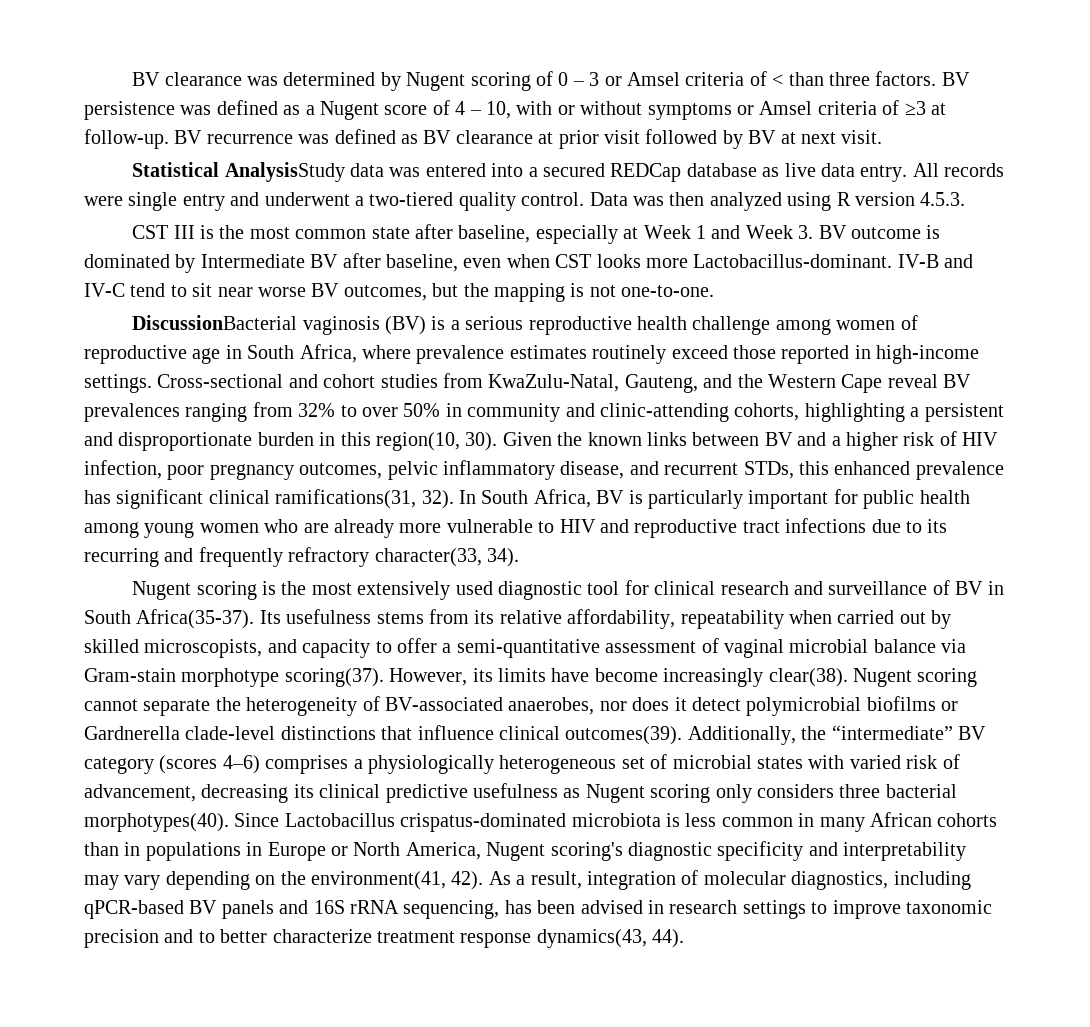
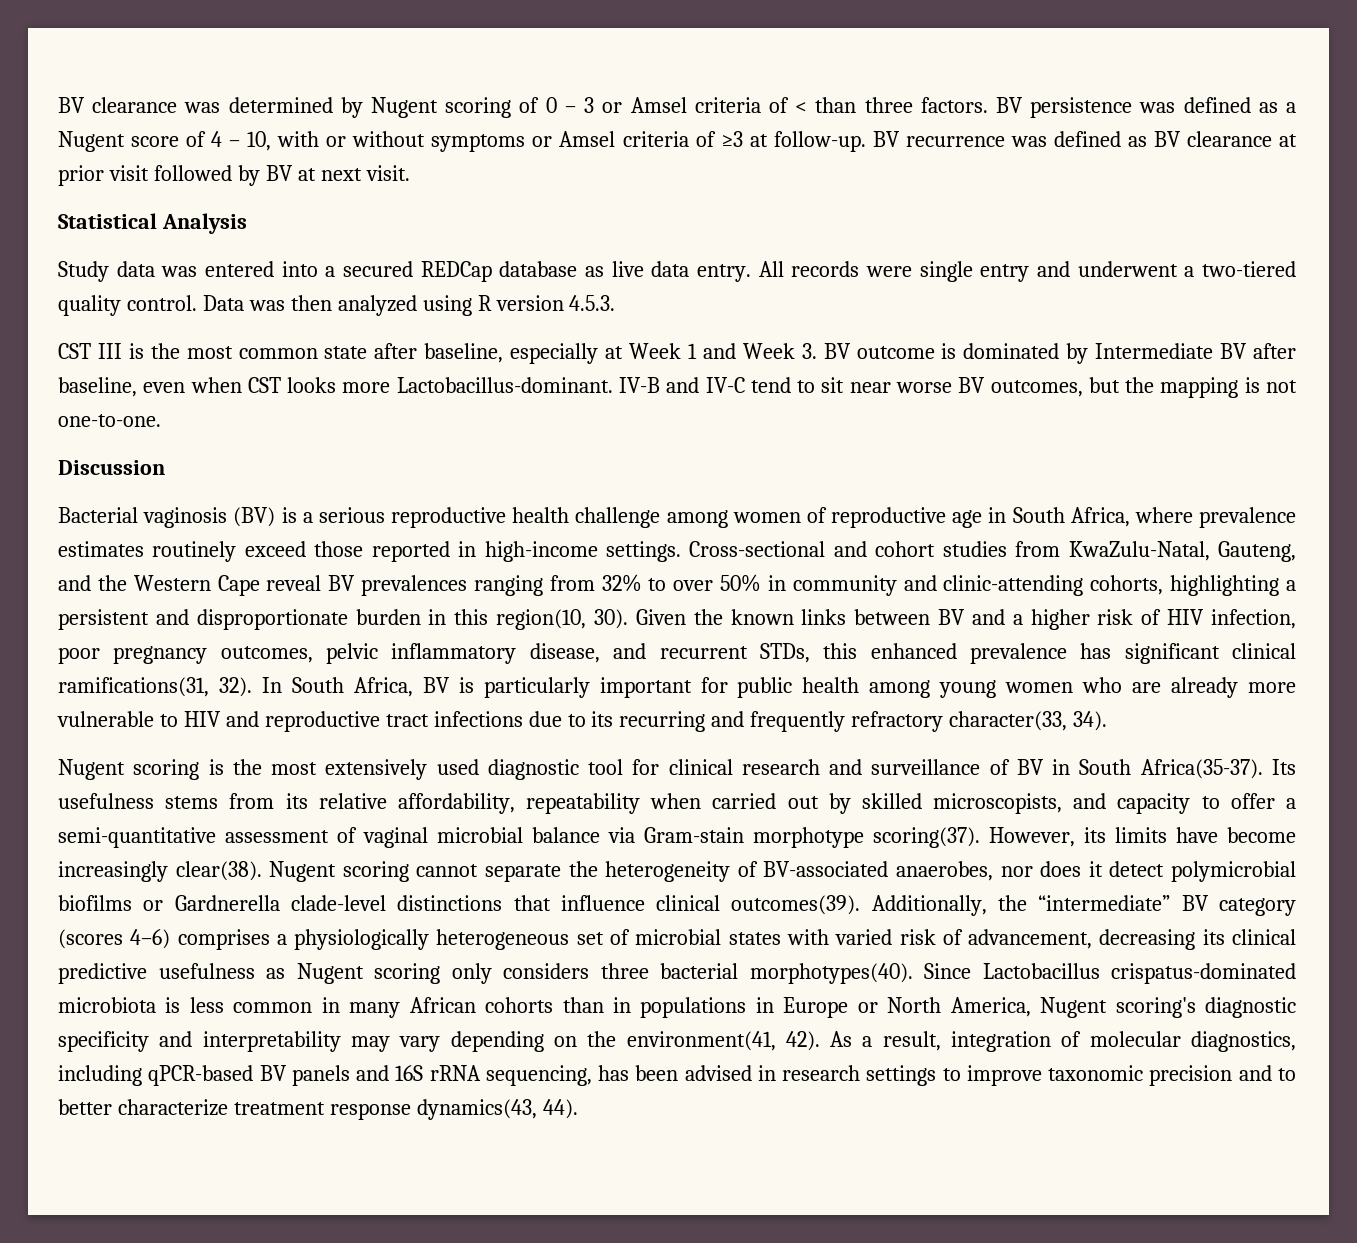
[224,162,345,182] AnalysisStudy -> [161,213,247,234] [58,261,109,282] Analysis // Study
[132,315,298,330] DiscussionBacterial -> [58,460,165,475] [58,507,138,523] Discussion // Bacterial

